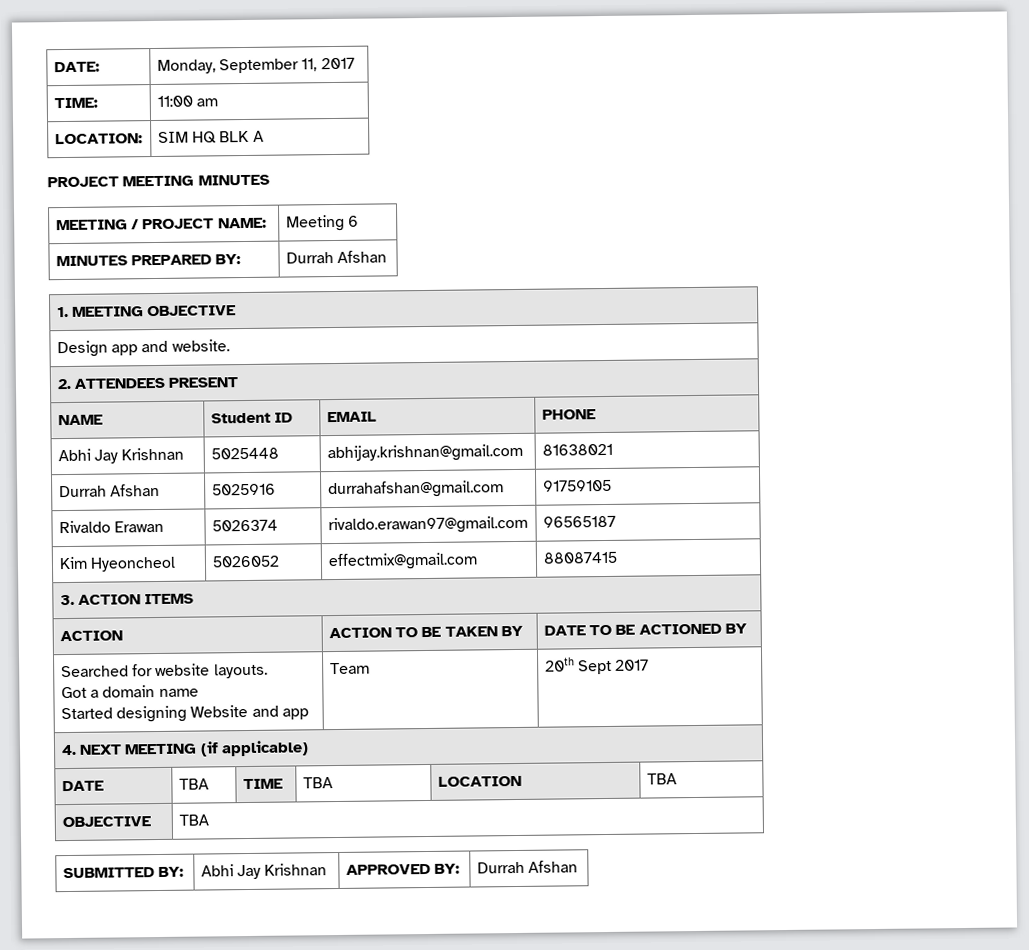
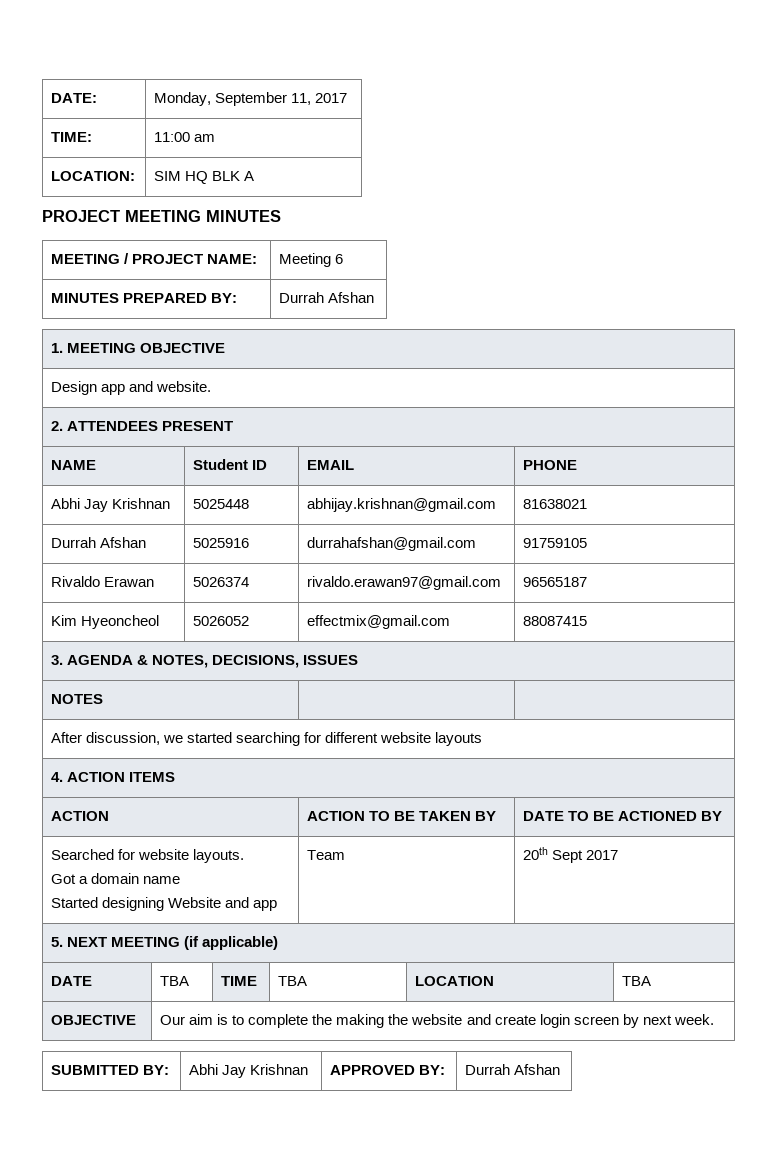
(75, 600) none -> [67,655,359,668] [51,694,104,704] [51,732,483,746] [51,772,64,782] AGENDA & NOTES, DECISIONS, ISSUES // NOTES | | // After discussion, we started searching for different website layouts // 4.
[60,744,77,756] 4. -> [51,937,64,947] 5.
[178,814,209,826] TBA -> [160,1014,714,1028] Our aim is to complete the making the website and create login screen by next week.

